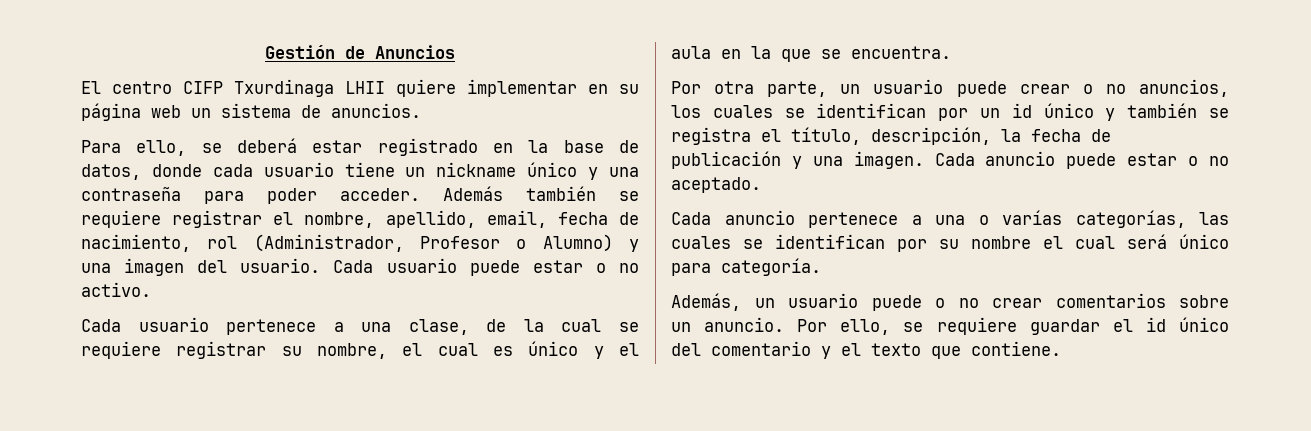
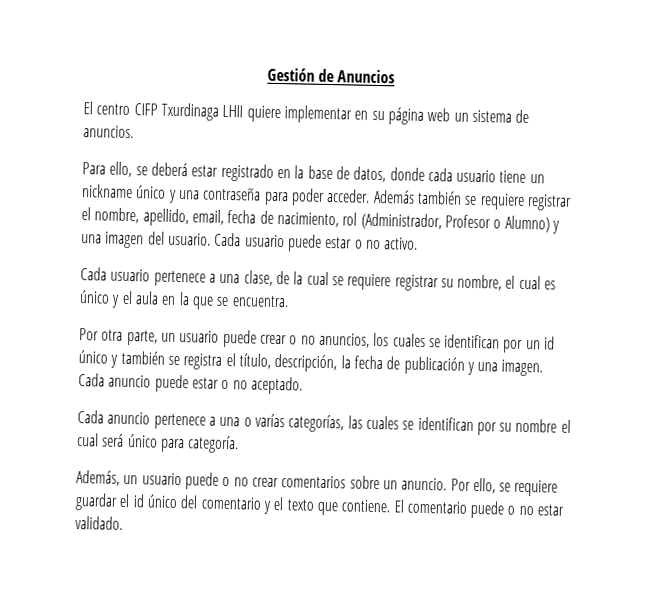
(1061, 348) none -> [393,499,565,519] [75,516,123,530] El comentario puede o no estar validado.

